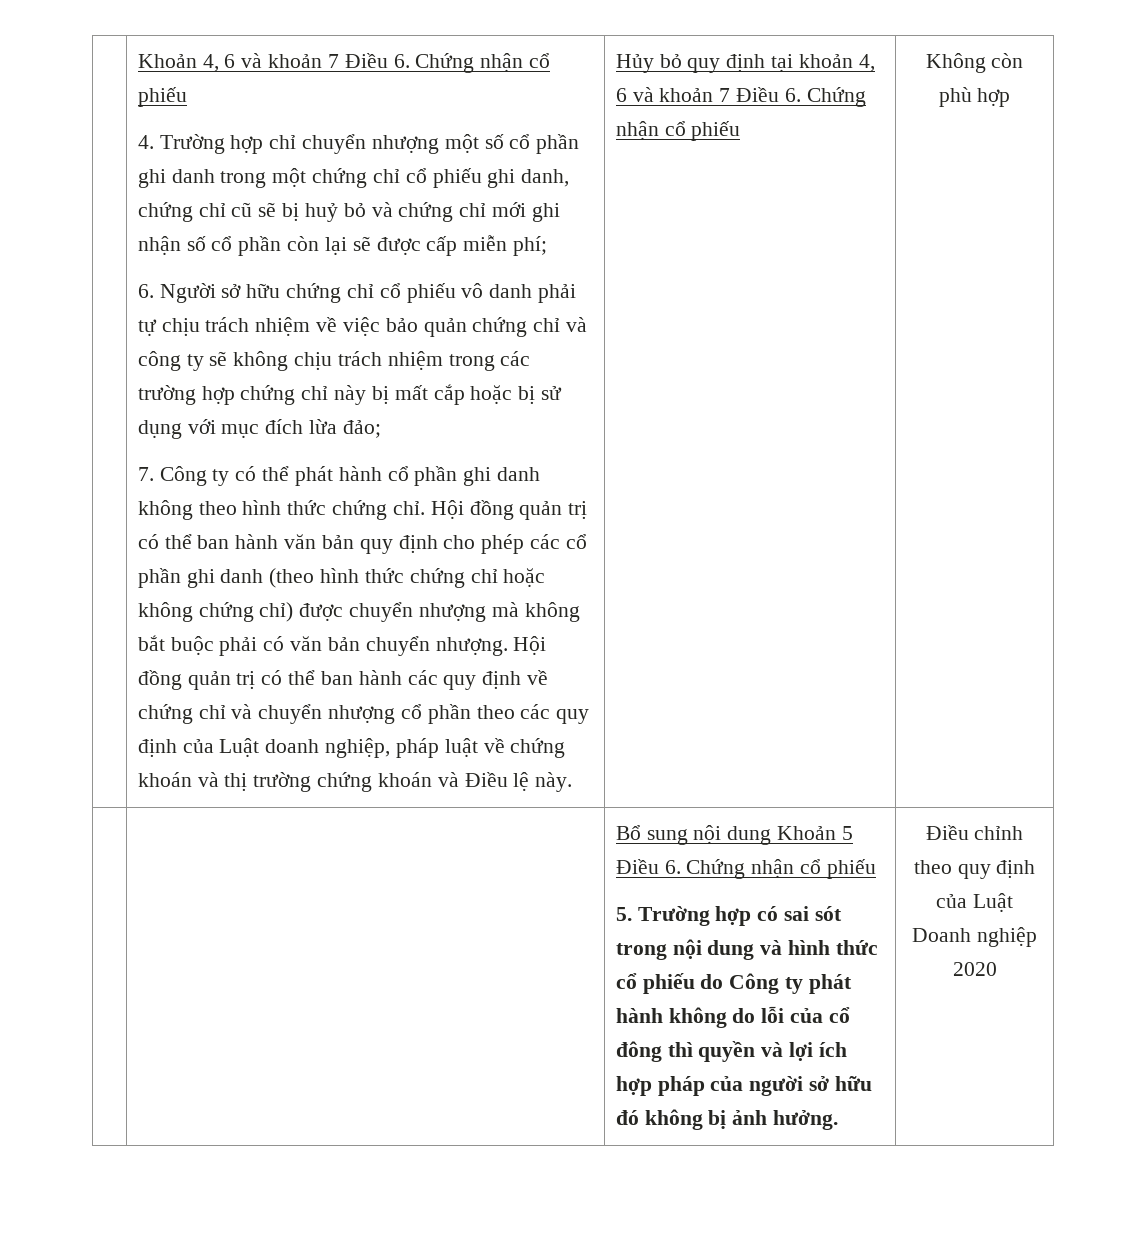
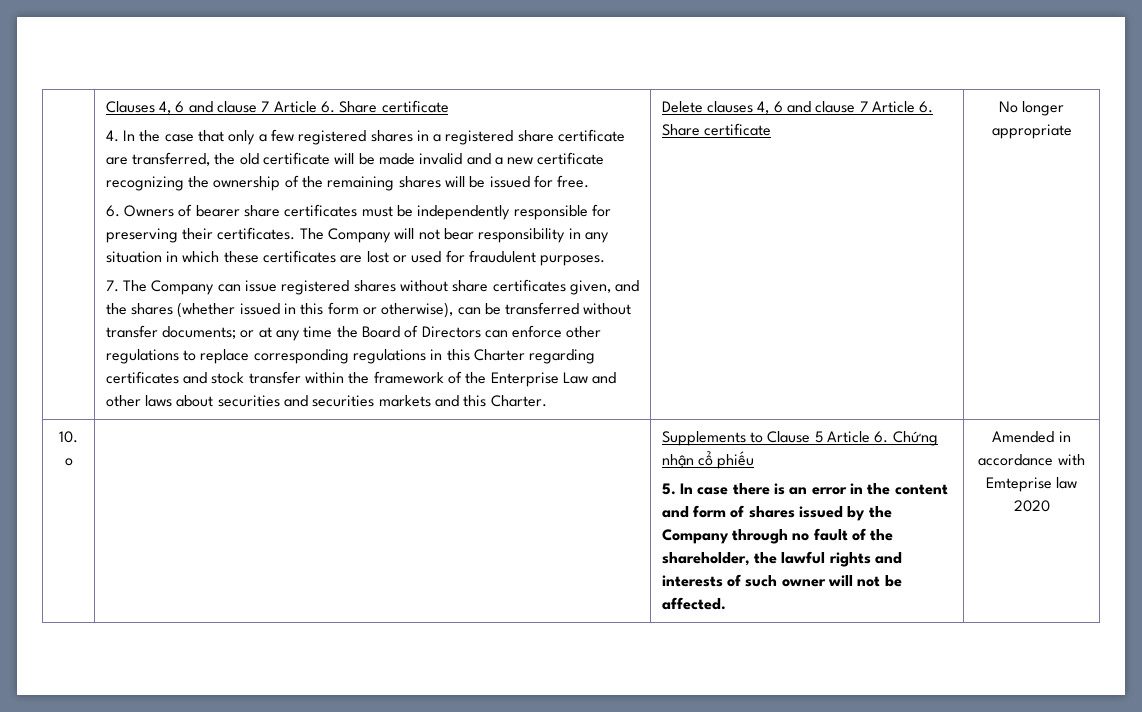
[137,53,550,73] [137,87,187,107] [137,134,580,154] [137,168,570,188] [137,202,560,222] [137,235,547,256] [137,283,576,303] [137,317,587,337] [137,351,531,371] [137,384,562,405] [137,419,381,439] [137,466,540,486] [137,500,588,520] [137,534,587,554] [137,568,546,588] [137,602,580,622] [137,635,547,656] [137,670,548,690] [137,704,590,724] [137,738,566,758] [137,772,573,792] [615,54,875,73] [615,87,866,107] [615,121,741,141] [925,53,1024,73] [938,87,1011,107] [615,825,853,845] [615,859,659,874] | Khoản 4, 6 và khoản 7 Điều 6. Chứng nhận cổ phiếu // 4. Trường hợp chỉ chuyển nhượng một số cổ phần ghi danh trong một chứng chỉ cổ phiếu ghi danh, chứng chỉ cũ sẽ bị huỷ bỏ và chứng chỉ mới ghi nhận số cổ phần còn lại sẽ được cấp miễn phí; // 6. Người sở hữu chứng chỉ cổ phiếu vô danh phải tự chịu trách nhiệm về việc bảo quản chứng chỉ và công ty sẽ không chịu trách nhiệm trong các trường hợp chứng chỉ này bị mất cắp hoặc bị sử dụng với mục đích lừa đảo; // 7. Công ty có thể phát hành cổ phần ghi danh không theo hình thức chứng chỉ. Hội đồng quản trị có thể ban hành văn bản quy định cho phép các cổ phần ghi danh (theo hình thức chứng chỉ hoặc không chứng chỉ) được chuyển nhượng mà không bắt buộc phải có văn bản chuyển nhượng. Hội đồng quản trị có thể ban hành các quy định về chứng chỉ và chuyển nhượng cổ phần theo các quy định của Luật doanh nghiệp, pháp luật về chứng khoán và thị trường chứng khoán và Điều lệ này. | Hủy bỏ quy định tại khoản 4, 6 và khoản 7 Điều 6. Chứng nhận cổ phiếu | Không còn phù hợp // | | Bổ sung nội dung Khoản 5 Điều -> [105,100,449,114] [105,129,626,145] [105,152,605,166] [105,175,590,191] [105,204,611,220] [105,227,609,243] [105,250,606,266] [105,279,640,295] [105,302,632,318] [105,325,602,341] [105,349,596,364] [105,371,617,387] [105,395,547,407] [661,101,934,114] [661,123,771,136] [998,101,1065,116] [991,124,1072,139] [59,431,78,443] [64,458,73,466] [661,431,870,446] | Clauses 4, 6 and clause 7 Article 6. Share certificate // 4. In the case that only a few registered shares in a registered share certificate are transferred, the old certificate will be made invalid and a new certificate recognizing the ownership of the remaining shares will be issued for free. // 6. Owners of bearer share certificates must be independently responsible for preserving their certificates. The Company will not bear responsibility in any situation in which these certificates are lost or used for fraudulent purposes. // 7. The Company can issue registered shares without share certificates given, and the shares (whether issued in this form or otherwise), can be transferred without transfer documents; or at any time the Board of Directors can enforce other regulations to replace corresponding regulations in this Charter regarding certificates and stock transfer within the framework of the Enterprise Law and other laws about securities and securities markets and this Charter. | Delete clauses 4, 6 and clause 7 Article 6. Share certificate | No longer appropriate // 10. o | | Supplements to Clause 5 Article
[637,906,842,926] [615,939,878,960] [615,973,852,994] [615,1006,850,1028] [615,1041,847,1062] [615,1076,872,1096] [615,1109,839,1130] [925,825,1024,840] [913,860,1036,879] [936,893,1013,912] [912,927,1037,947] Trường hợp có sai sót trong nội dung và hình thức cổ phiếu do Công ty phát hành không do lỗi của cổ đông thì quyền và lợi ích hợp pháp của người sở hữu đó không bị ảnh hưởng. | Điều chỉnh theo quy định của Luật Doanh nghiệp -> [679,483,948,495] [661,505,892,521] [661,528,894,544] [661,551,902,567] [661,574,902,587] [661,597,726,610] [992,431,1071,443] [978,454,1085,466] [985,477,1078,492] In case there is an error in the content and form of shares issued by the Company through no fault of the shareholder, the lawful rights and interests of such owner will not be affected. | Amended in accordance with Emteprise law

